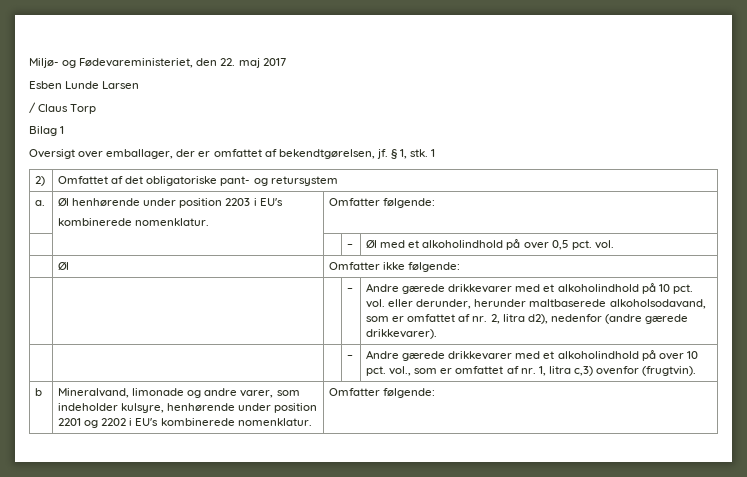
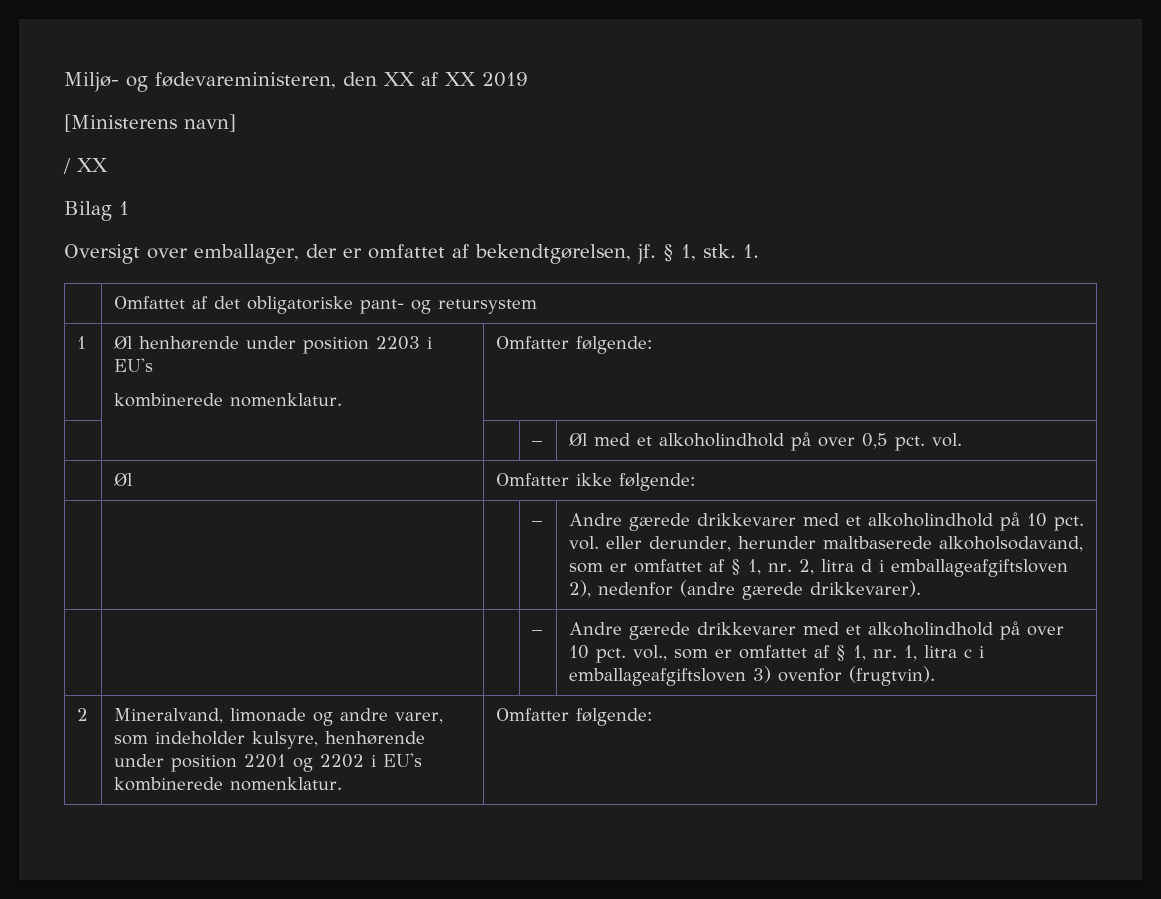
[79,58,286,68] [29,81,140,89] Fødevareministeriet, den 22. maj 2017 // Esben Lunde Larsen -> [155,72,528,89] [64,114,236,132] fødevareministeren, den XX af XX 2019 // [Ministerens navn]
[38,104,97,114] Claus Torp -> [77,158,108,172] XX
[431,149,436,157] [35,176,46,186] 1 // 2) -> [742,244,759,258] 1. //
[35,200,46,206] a. -> [76,336,86,349] 1
(471, 318) none -> [730,559,761,575] § 1,
[527,314,548,324] d2), -> [860,559,1068,577] [568,580,591,598] d i emballageafgiftsloven 2),
(519, 370) none -> [835,645,866,661] § 1,
[574,366,594,376] c,3) -> [963,646,984,658] [568,666,771,686] c i emballageafgiftsloven 3)
[35,388,43,396] b -> [76,708,88,721] 2

